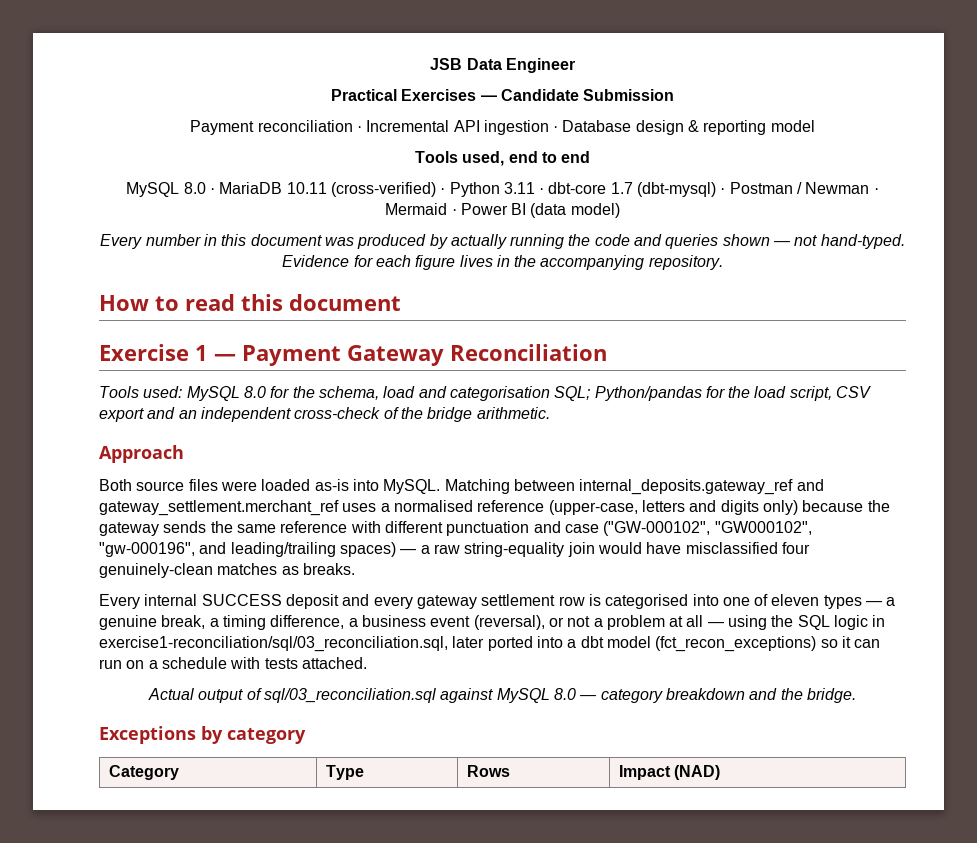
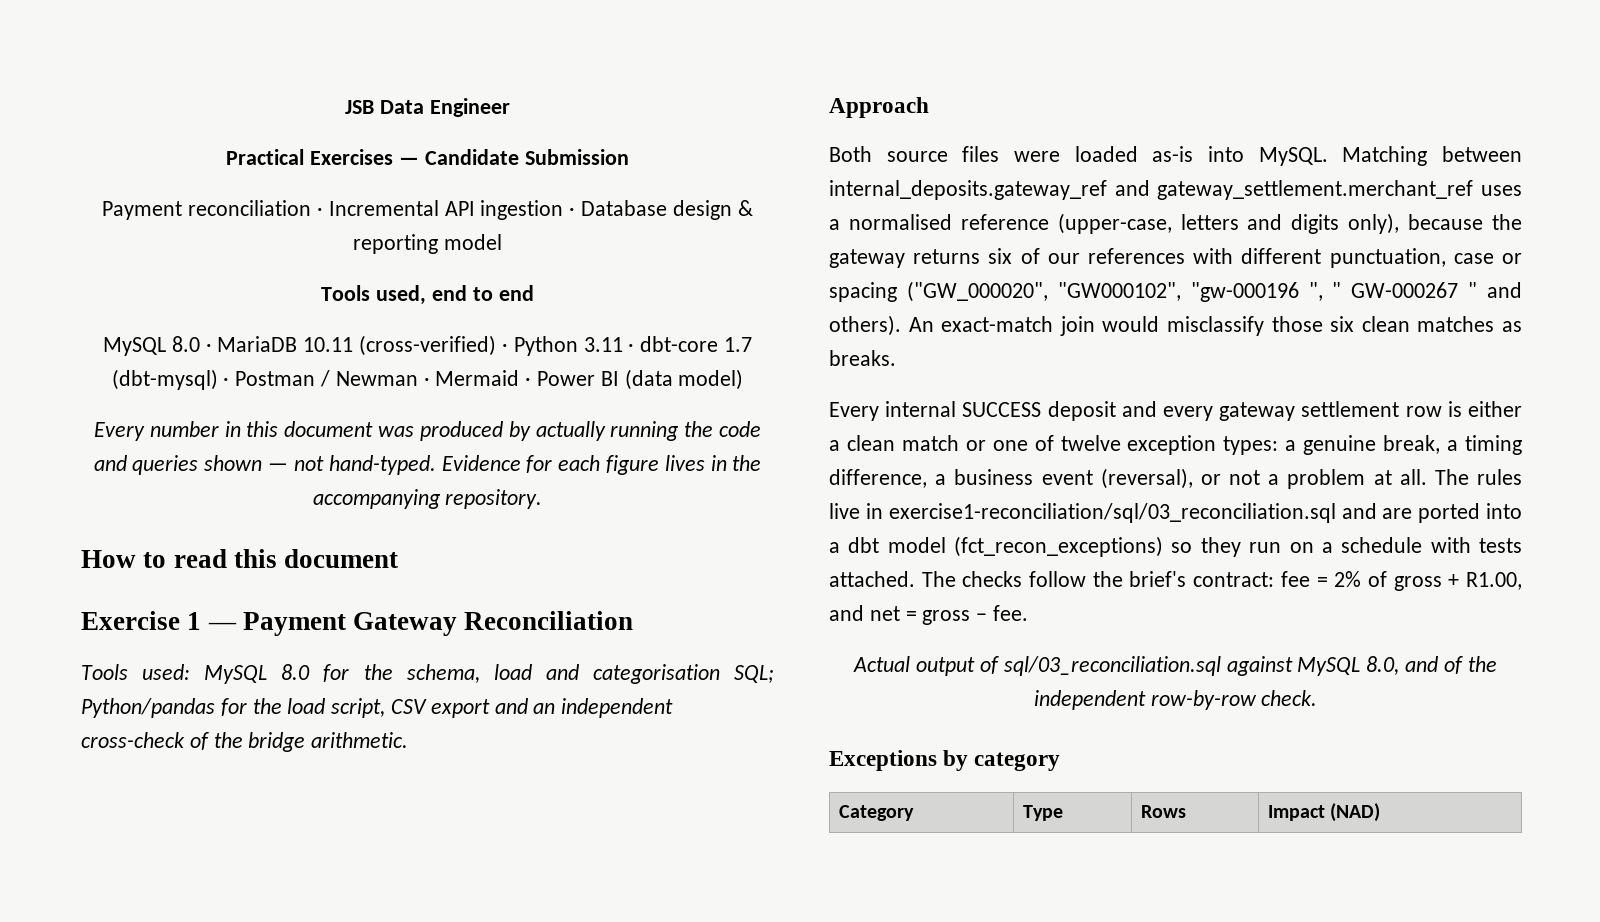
[762,500,798,515] only) -> [1348,213,1400,234] only),
[163,521,812,536] [99,542,810,557] [99,563,213,578] sends the same reference with different punctuation and case ("GW-000102", "GW000102", "gw-000196", and leading/trailing spaces) — a raw string-equality join would have misclassified four genuinely-clean -> [913,248,1522,268] [829,281,1522,302] [829,315,1410,336] returns six of our references with different punctuation, case or spacing ("GW_000020", "GW000102", "gw-000196 ", " GW-000267 " and others). An exact-match join would misclassify those six clean
[605,594,883,609] categorised into one of eleven types — -> [1468,401,1522,417] [829,435,1279,455] either a clean match or one of twelve exception types:
[686,615,886,630] [99,636,485,652] all — using the SQL logic in exercise1-reconciliation/sql/03_reconciliation.sql, later -> [1399,469,1522,485] [829,503,1413,523] all. The rules live in exercise1-reconciliation/sql/03_reconciliation.sql and are
[841,636,881,648] it can -> [1200,537,1241,557] they
(367, 663) none -> [921,571,1522,591] [829,605,1029,625] The checks follow the brief's contract: fee = 2% of gross + R1.00, and net = gross − fee.
[554,688,856,703] 8.0 — category breakdown and the bridge. -> [1366,656,1497,675] [1033,690,1318,710] 8.0, and of the independent row-by-row check.

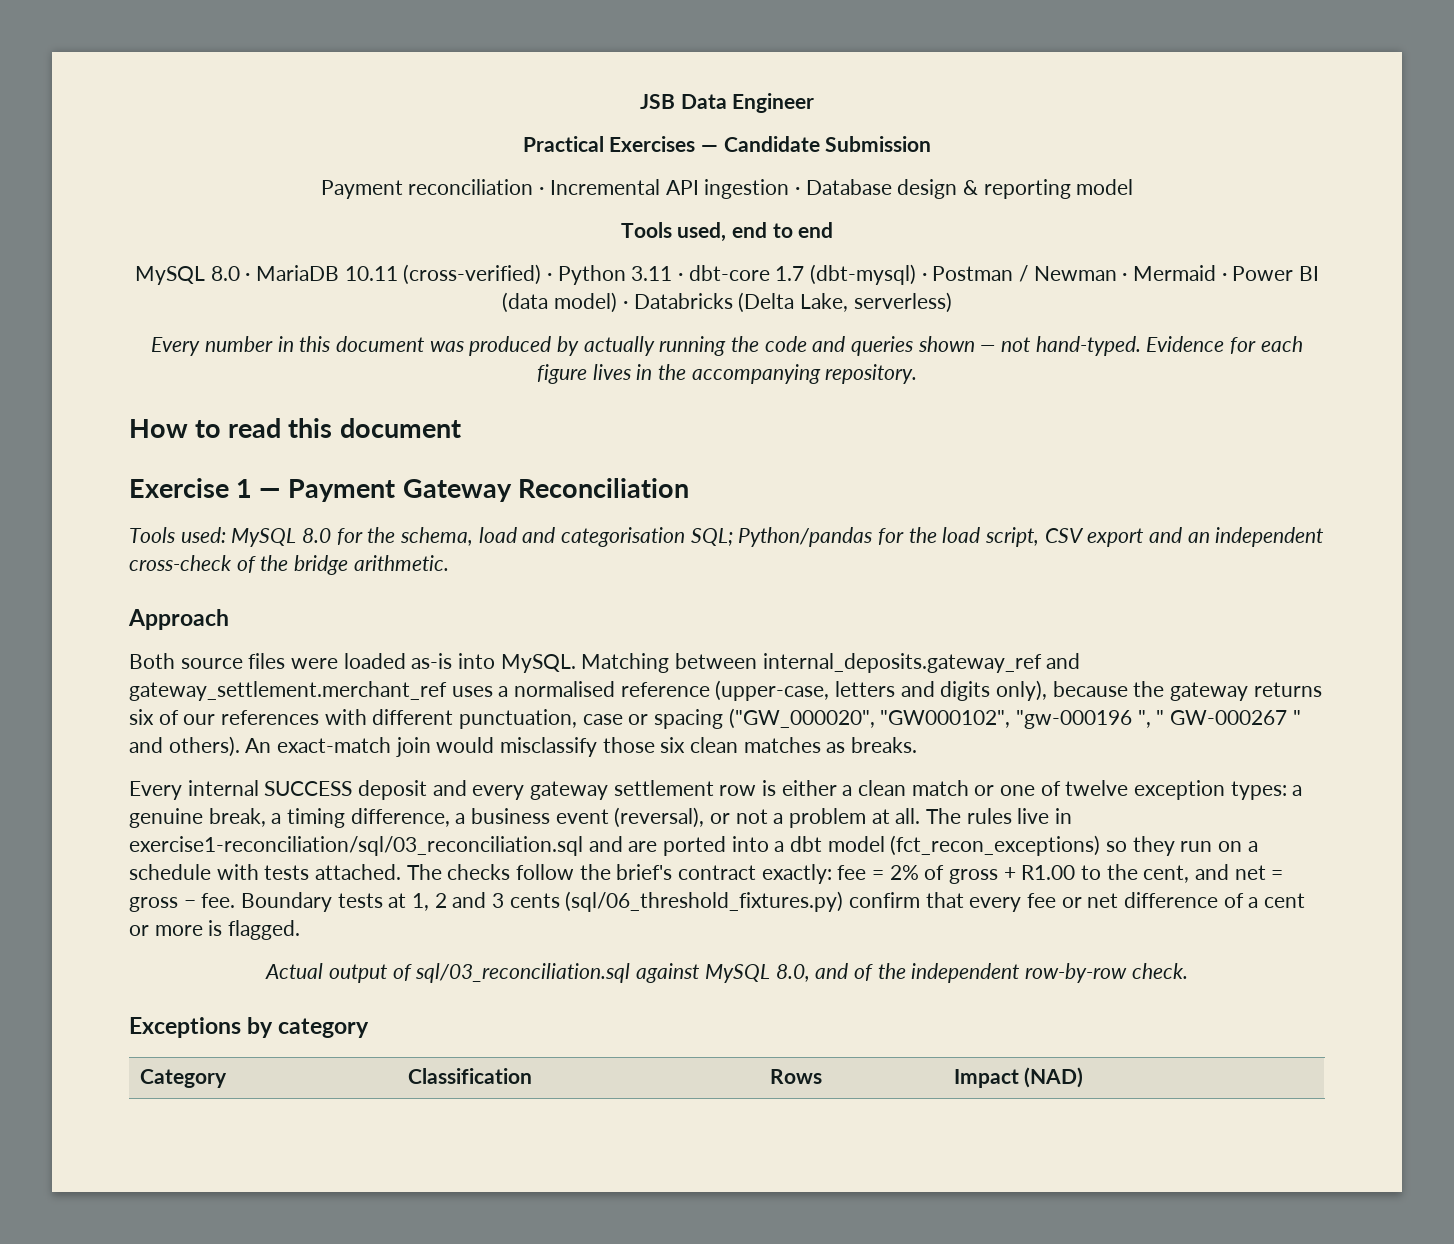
(744, 379) none -> [622,292,952,313] · Databricks (Delta Lake, serverless)
[1193,572,1275,587] contract: -> [678,864,832,884] contract exactly:
[1466,572,1522,590] R1.00, -> [1021,864,1190,883] R1.00 to the cent,
(1029, 613) none -> [241,891,1306,912] [129,920,301,940] Boundary tests at 1, 2 and 3 cents (sql/06_threshold_fixtures.py) confirm that every fee or net difference of a cent or more is flagged.
[1022,805,1063,821] Type -> [407,1068,532,1084] Classification

